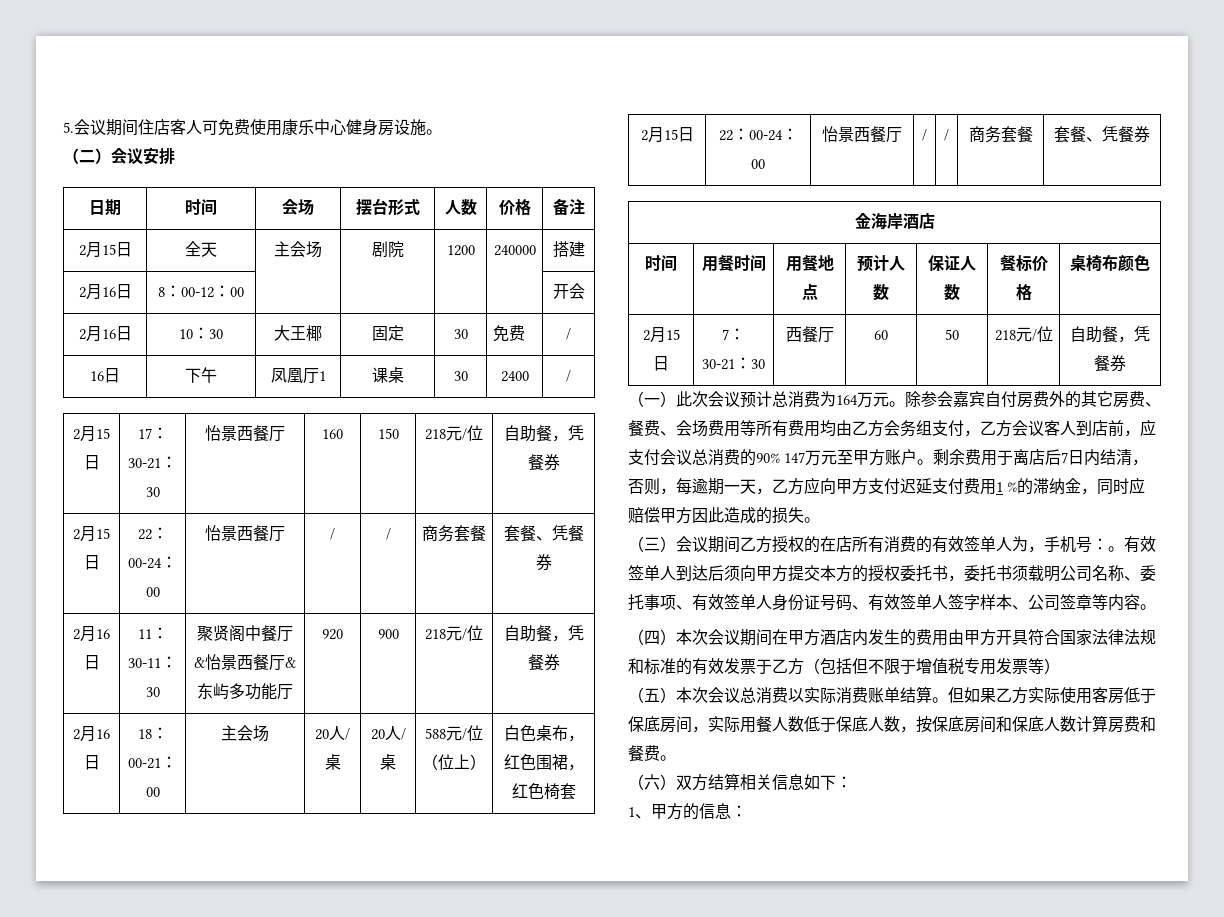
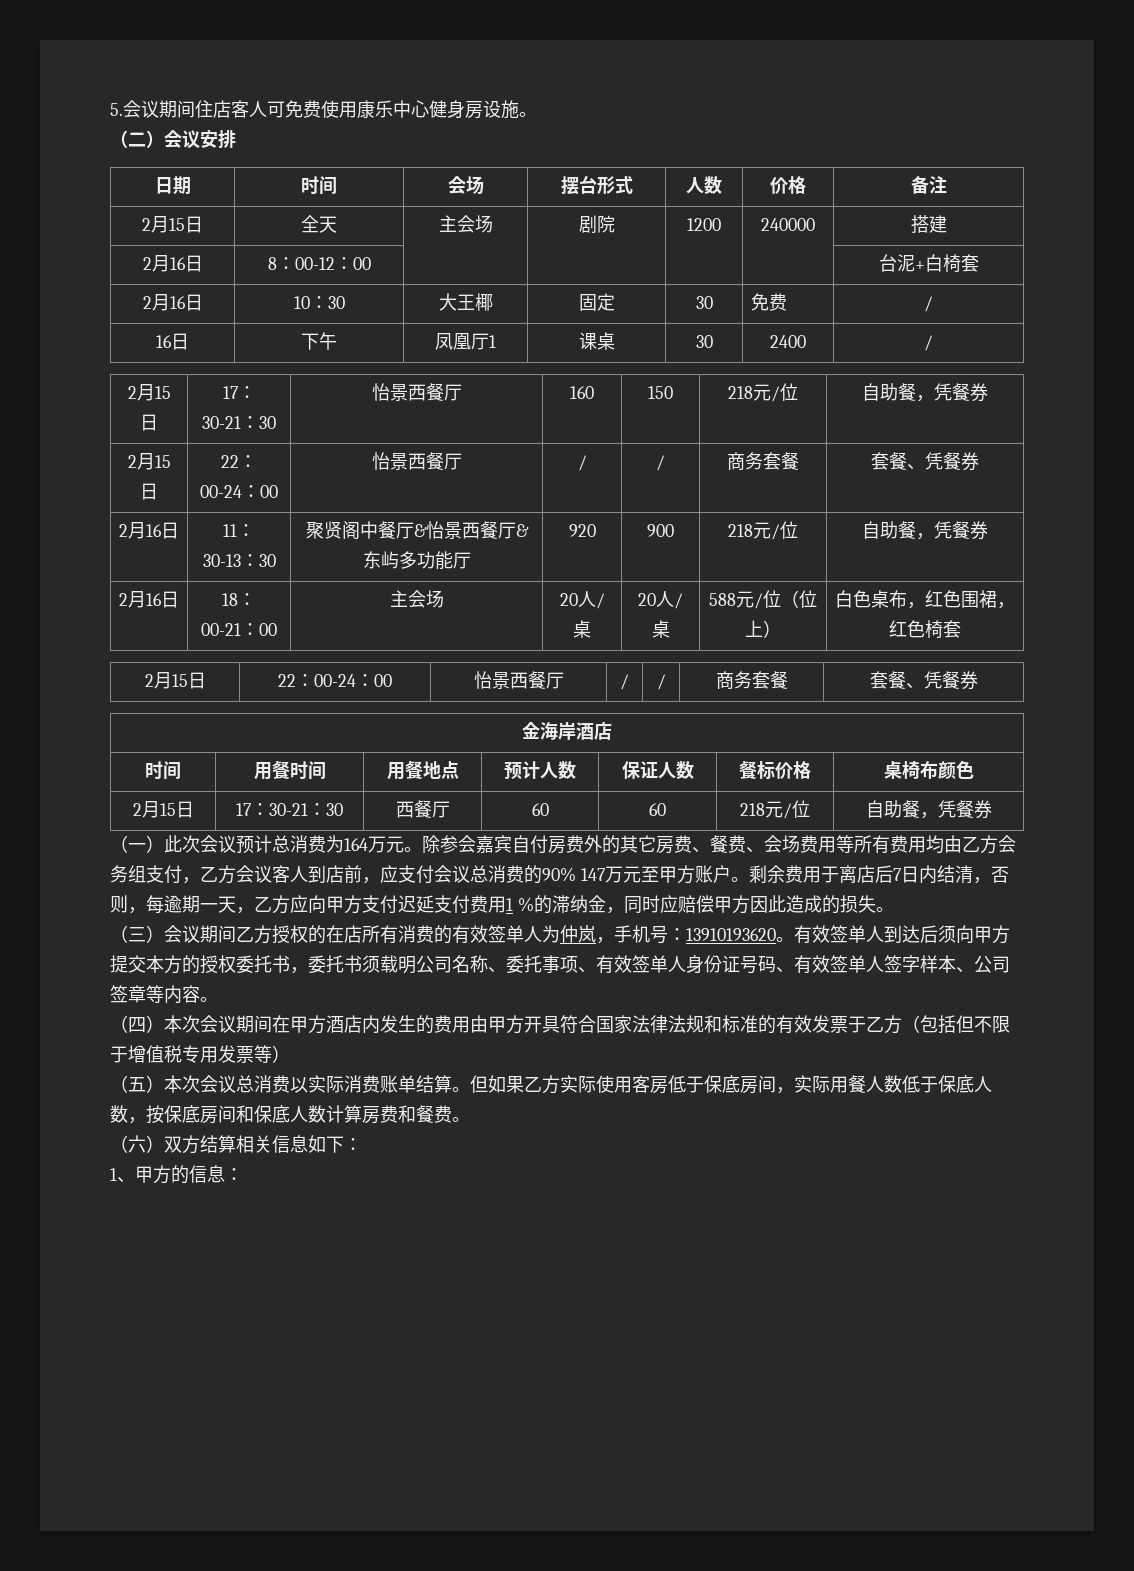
[552,283,585,299] 开会 -> [878,254,979,272] 台泥+白椅套
[128,658,161,668] 30-11 -> [202,554,241,567] 30-13
[722,329,729,340] 7 -> [236,803,252,816] 17
[945,329,959,340] 50 -> [649,803,666,816] 60
(1028, 544) none -> [560,925,596,943] 仲岚
(1108, 544) none -> [686,928,776,941] 13910193620

